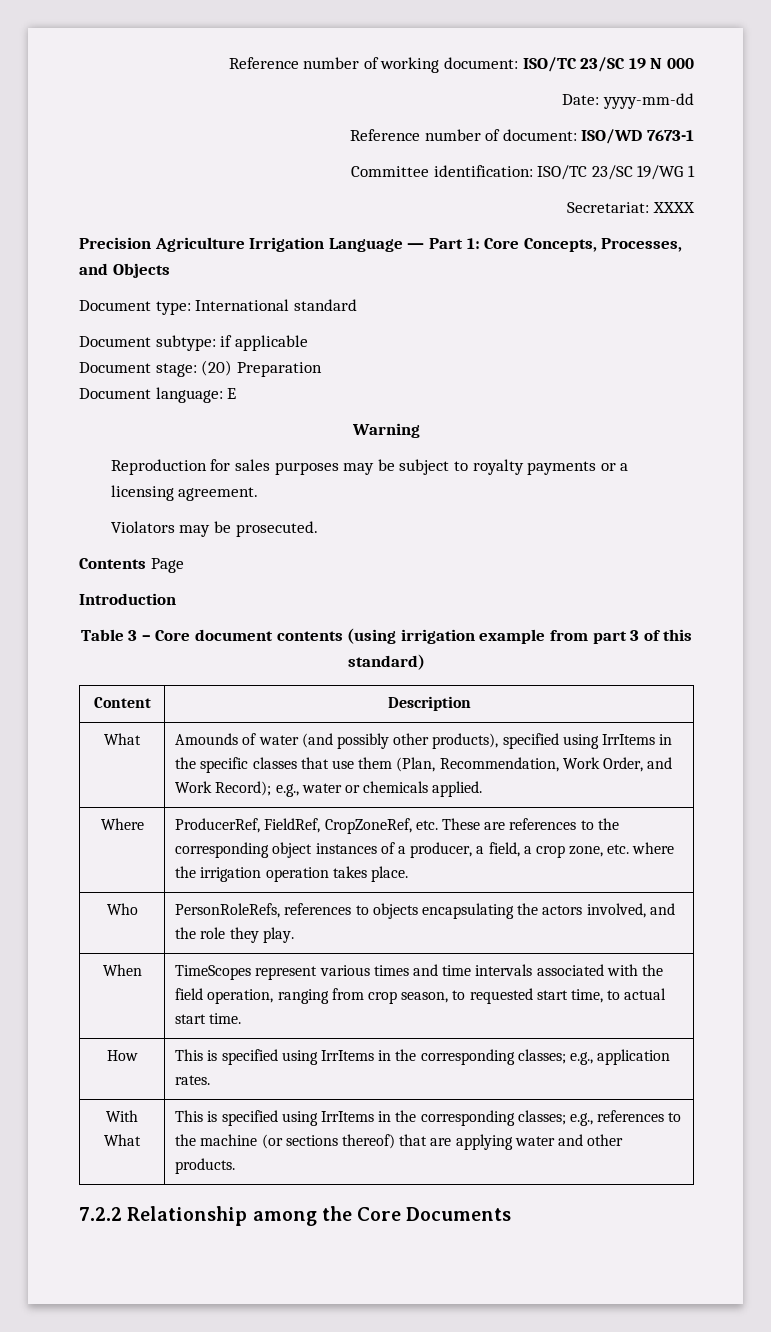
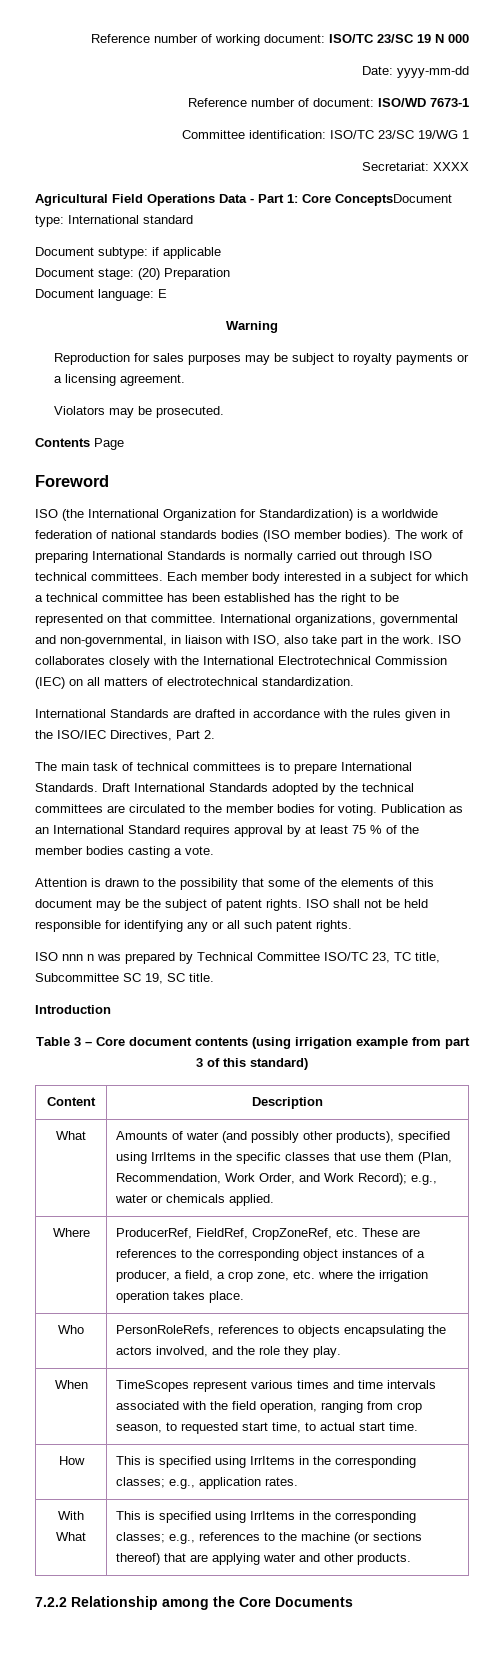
[79,237,683,252] [79,263,170,278] [79,300,151,311] Precision Agriculture Irrigation Language — Part 1: Core Concepts, Processes, and Objects // Document -> [35,194,452,206] Agricultural Field Operations Data - Part 1: Core ConceptsDocument
(184, 565) none -> [35,475,109,487] [35,509,438,521] [35,530,463,542] [35,551,432,563] [35,572,468,584] [35,593,399,605] [35,614,458,626] [35,635,461,647] [35,656,447,668] [35,677,354,689] [35,709,450,721] [35,730,215,741] [35,762,412,774] [35,783,414,795] [35,804,463,816] [35,825,419,837] [35,846,214,858] [35,878,434,890] [35,899,428,911] [35,920,352,932] [35,952,440,964] [35,973,214,984] // Foreword // ISO (the International Organization for Standardization) is a worldwide federation of national standards bodies (ISO member bodies). The work of preparing International Standards is normally carried out through ISO technical committees. Each member body interested in a subject for which a technical committee has been established has the right to be represented on that committee. International organizations, governmental and non-governmental, in liaison with ISO, also take part in the work. ISO collaborates closely with the International Electrotechnical Commission (IEC) on all matters of electrotechnical standardization. // International Standards are drafted in accordance with the rules given in the ISO/IEC Directives, Part 2. // The main task of technical committees is to prepare International Standards. Draft International Standards adopted by the technical committees are circulated to the member bodies for voting. Publication as an International Standard requires approval by at least 75 % of the member bodies casting a vote. // Attention is drawn to the possibility that some of the elements of this document may be the subject of patent rights. ISO shall not be held responsible for identifying any or all such patent rights. // ISO nnn n was prepared by Technical Committee ISO/TC 23, TC title, Subcommittee SC 19, SC title.
[175,733,239,745] Amounds -> [116,1131,169,1140] Amounts

